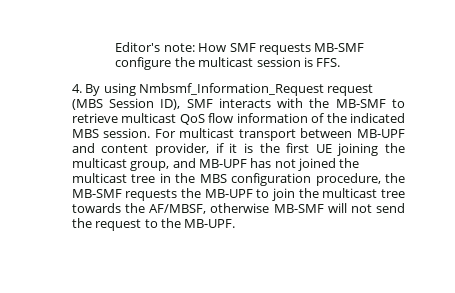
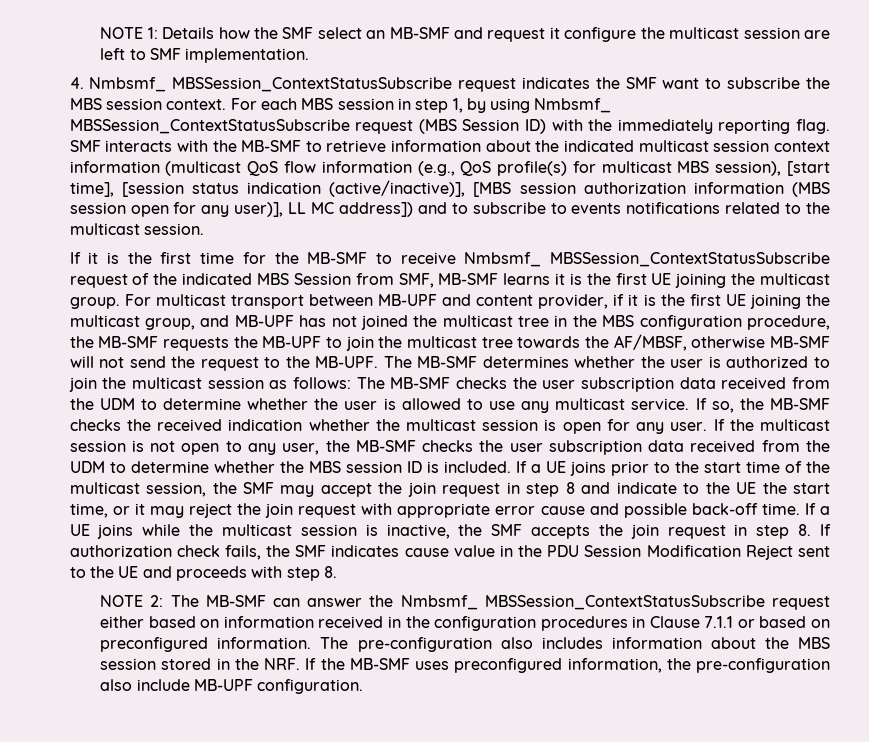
[115,42,365,55] [115,57,341,70] [71,83,374,96] [71,98,181,110] Editor's note: How SMF requests MB-SMF configure the multicast session is FFS. // 4. By using Nmbsmf_Information_Request request (MBS Session ID), -> [100,27,830,42] [100,48,310,63] [69,77,830,92] [69,98,612,113] [69,119,831,134] NOTE 1: Details how the SMF select an MB-SMF and request it configure the multicast session are left to SMF implementation. // 4. Nmbsmf_ MBSSession_ContextStatusSubscribe request indicates the SMF want to subscribe the MBS session context. For each MBS session in step 1, by using Nmbsmf_ MBSSession_ContextStatusSubscribe request (MBS Session ID) with the immediately reporting flag.
[121,113,405,125] [71,128,151,138] multicast QoS flow information of the indicated MBS session. -> [391,140,831,152] [69,161,830,176] [69,180,831,197] [69,202,831,217] [69,223,204,235] [69,252,830,267] [69,273,831,288] [69,297,120,309] information about the indicated multicast session context information (multicast QoS flow information (e.g., QoS profile(s) for multicast MBS session), [start time], [session status indication (active/inactive)], [MBS session authorization information (MBS session open for any user)], LL MC address]) and to subscribe to events notifications related to the multicast session. // If it is the first time for the MB-SMF to receive Nmbsmf_ MBSSession_ContextStatusSubscribe request of the indicated MBS Session from SMF, MB-SMF learns it is the first UE joining the multicast group.
(236, 223) none -> [383,356,831,368] [68,377,830,392] [69,398,831,413] [69,419,831,434] [69,440,831,455] [69,461,830,476] [69,482,830,497] [69,503,831,518] [69,524,832,539] [69,545,830,560] [69,566,337,581] [100,595,831,610] [100,616,831,631] [100,637,830,652] [100,658,830,673] [100,679,364,694] The MB-SMF determines whether the user is authorized to join the multicast session as follows: The MB-SMF checks the user subscription data received from the UDM to determine whether the user is allowed to use any multicast service. If so, the MB-SMF checks the received indication whether the multicast session is open for any user. If the multicast session is not open to any user, the MB-SMF checks the user subscription data received from the UDM to determine whether the MBS session ID is included. If a UE joins prior to the start time of the multicast session, the SMF may accept the join request in step 8 and indicate to the UE the start time, or it may reject the join request with appropriate error cause and possible back-off time. If a UE joins while the multicast session is inactive, the SMF accepts the join request in step 8. If authorization check fails, the SMF indicates cause value in the PDU Session Modification Reject sent to the UE and proceeds with step 8. // NOTE 2: The MB-SMF can answer the Nmbsmf_ MBSSession_ContextStatusSubscribe request either based on information received in the configuration procedures in Clause 7.1.1 or based on preconfigured information. The pre-configuration also includes information about the MBS session stored in the NRF. If the MB-SMF uses preconfigured information, the pre-configuration also include MB-UPF configuration.

